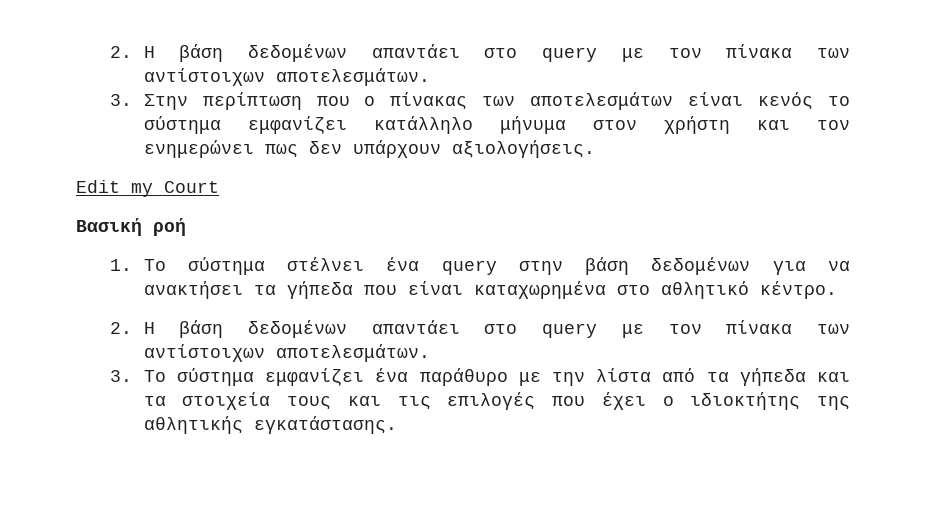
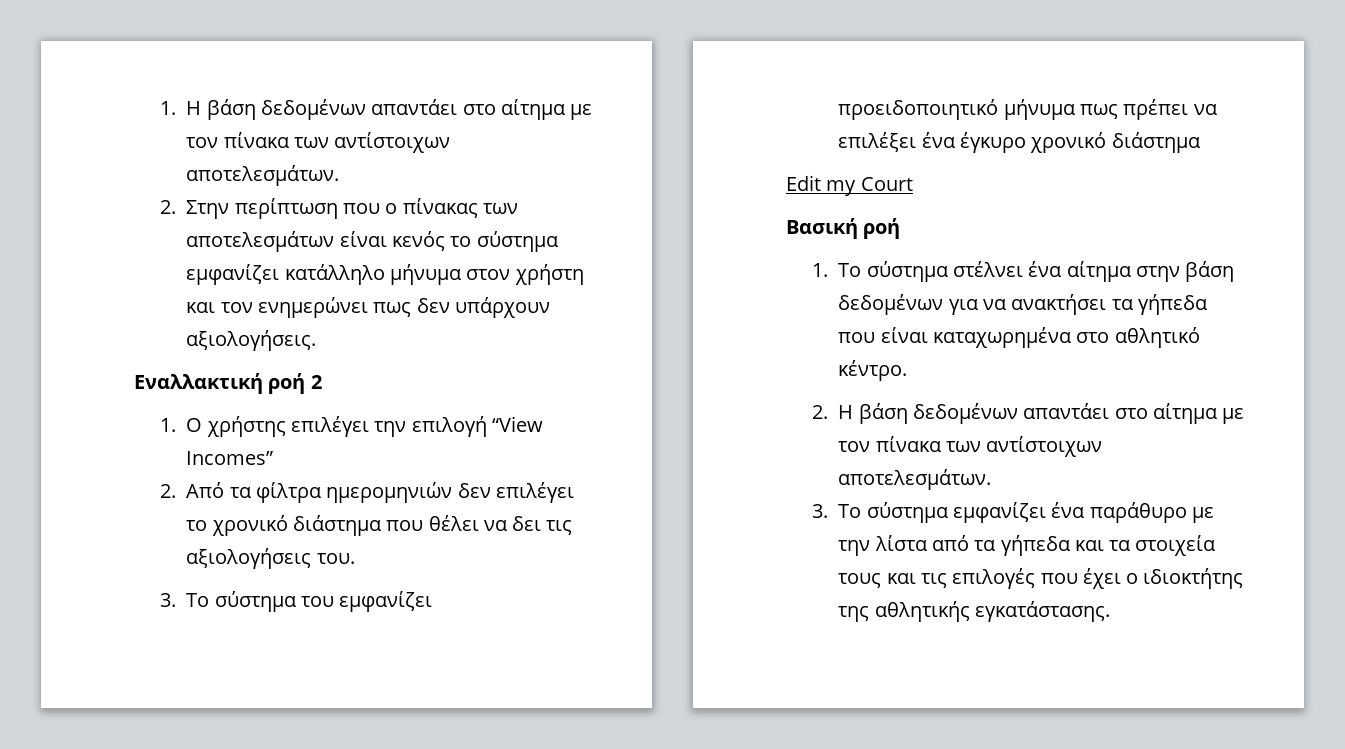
[109,44,851,62] [143,68,430,86] [109,94,132,106] 2. Η βάση δεδομένων απαντάει στο query με τον πίνακα των αντίστοιχων αποτελεσμάτων. // 3. -> [160,99,593,120] [186,132,451,153] [186,165,340,186] [160,200,177,214] 1. Η βάση δεδομένων απαντάει στο αίτημα με τον πίνακα των αντίστοιχων αποτελεσμάτων. // 2.
(595, 149) none -> [134,373,322,394] [160,416,543,437] [186,451,274,465] [160,482,574,503] [186,515,573,536] [186,548,355,569] [160,591,433,612] [838,99,1217,120] [838,132,1200,153] // Εναλλακτική ροή 2 // 1. Ο χρήστης επιλέγει την επιλογή “View Incomes” // 2. Από τα φίλτρα ημερομηνιών δεν επιλέγει το χρονικό διάστημα που θέλει να δει τις αξιολογήσεις του. // 3. Το σύστημα του εμφανίζει προειδοποιητικό μήνυμα πως πρέπει να επιλέξει ένα έγκυρο χρονικό διάστημα
[441,260,497,275] query -> [1066,261,1131,282] αίτημα
[542,323,598,338] query -> [1152,403,1217,424] αίτημα

